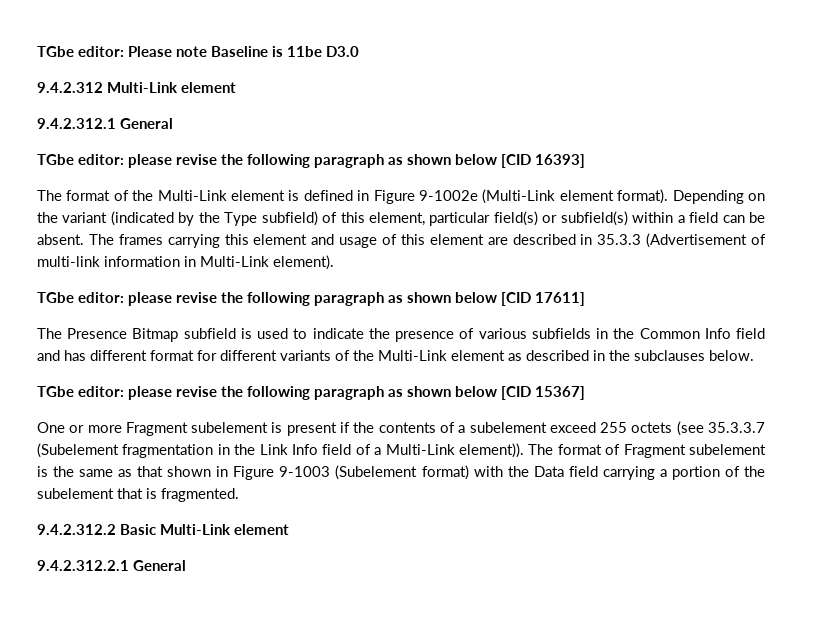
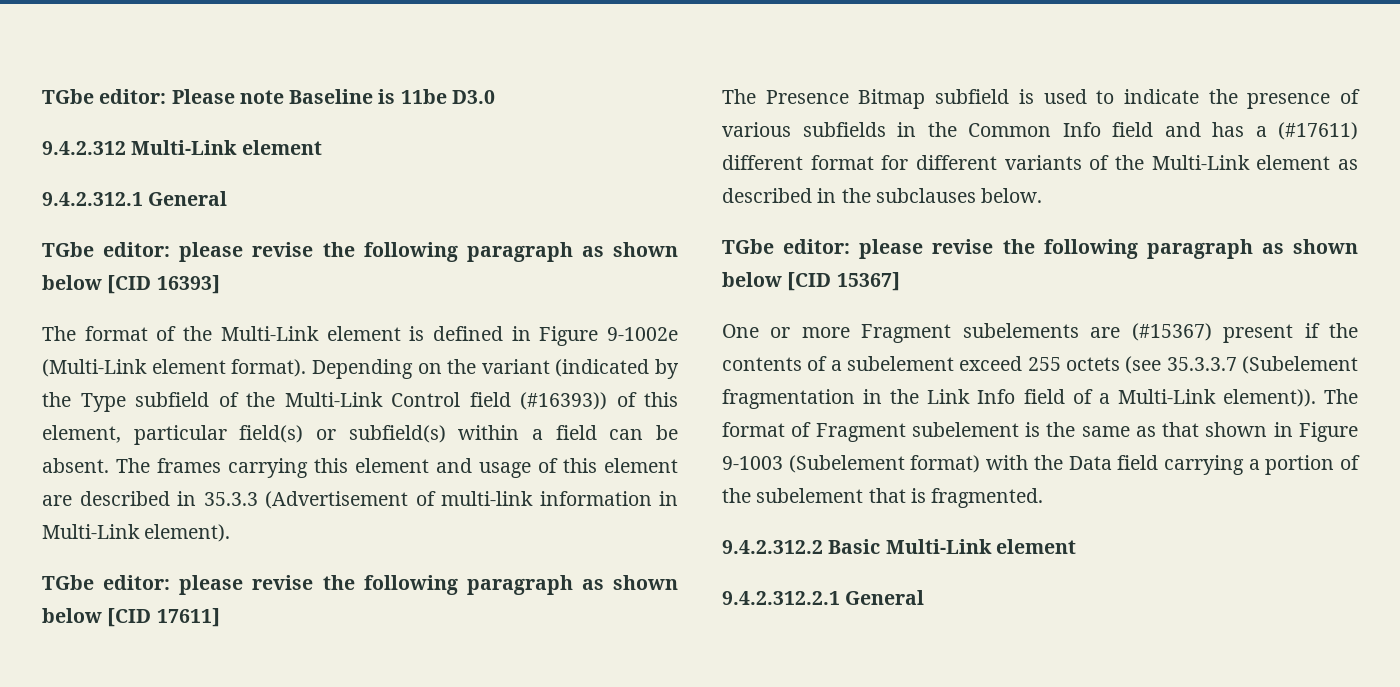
[261,211,318,226] subfield) -> [135,392,607,410] subfield of the Multi-Link Control field (#16393))
(86, 355) none -> [1255,122,1358,140] a (#17611)
[191,422,283,433] subelement is -> [962,323,1212,341] subelements are (#15367)

